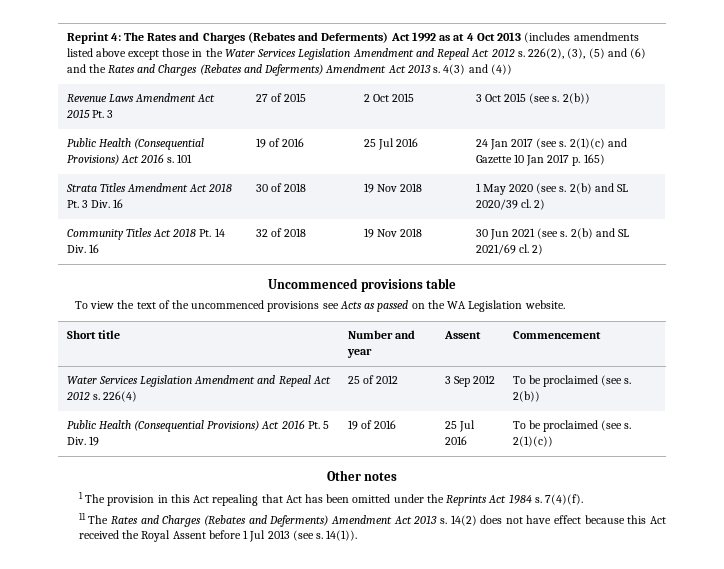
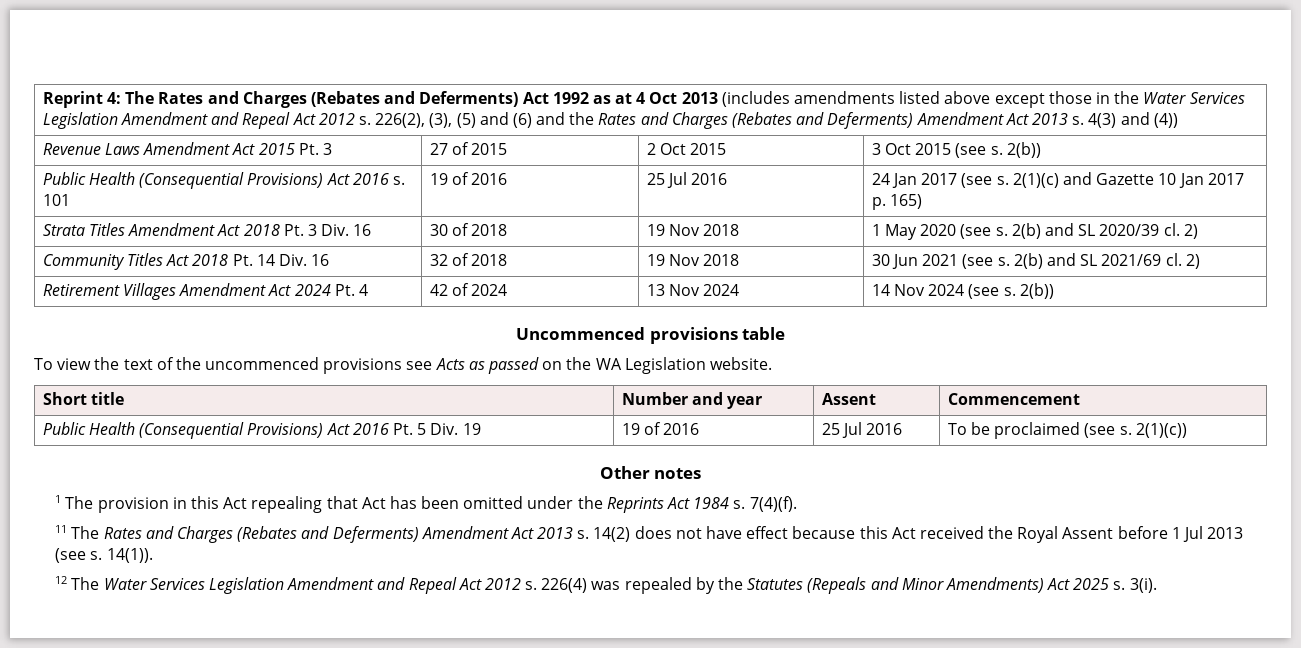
(544, 249) none -> [42,283,369,300] [429,283,508,296] [646,284,740,296] [871,283,1054,299] // Retirement Villages Amendment Act 2024 Pt. 4 | 42 of 2024 | 13 Nov 2024 | 14 Nov 2024 (see s. 2(b))
[66,375,331,387] [65,391,138,402] [347,375,399,384] [444,375,496,387] [512,375,632,387] [512,391,540,402] // Water Services Legislation Amendment and Repeal Act 2012 s. 226(4) | 25 of 2012 | 3 Sep 2012 | To be proclaimed (see s. 2(b)) -> (1080, 399) none
(358, 535) none -> [55,576,1157,594] // 12 The Water Services Legislation Amendment and Repeal Act 2012 s. 226(4) was repealed by the Statutes (Repeals and Minor Amendments) Act 2025 s. 3(i).

